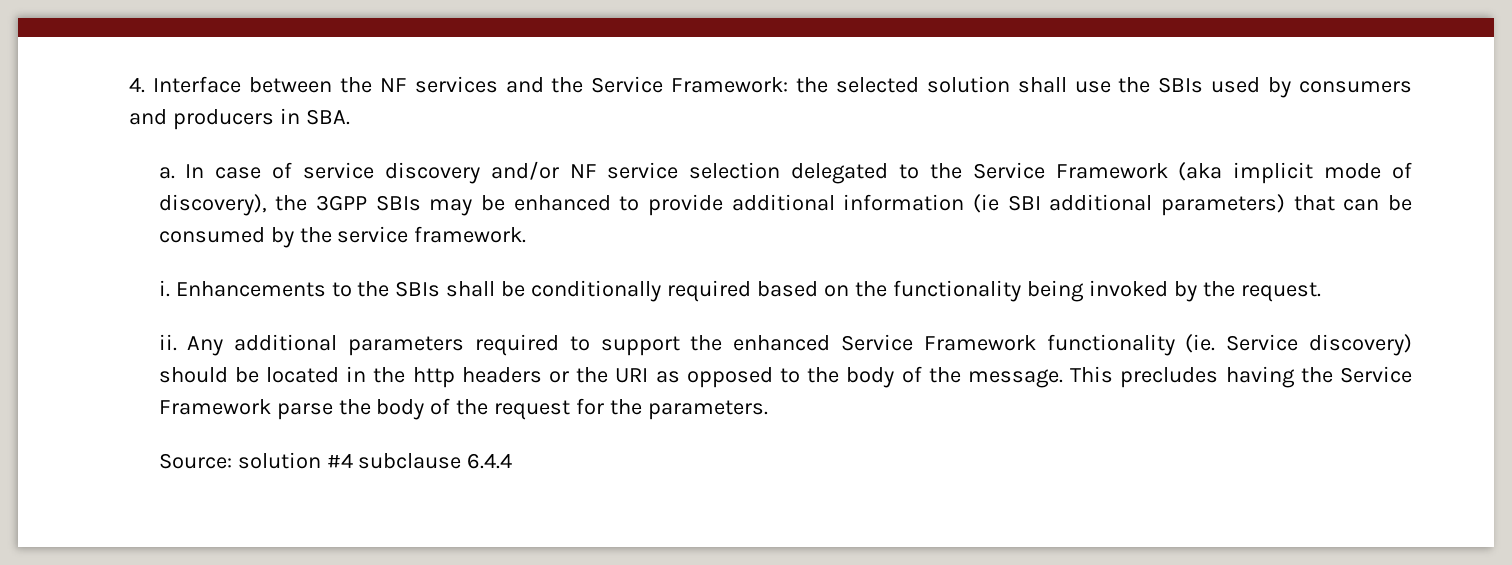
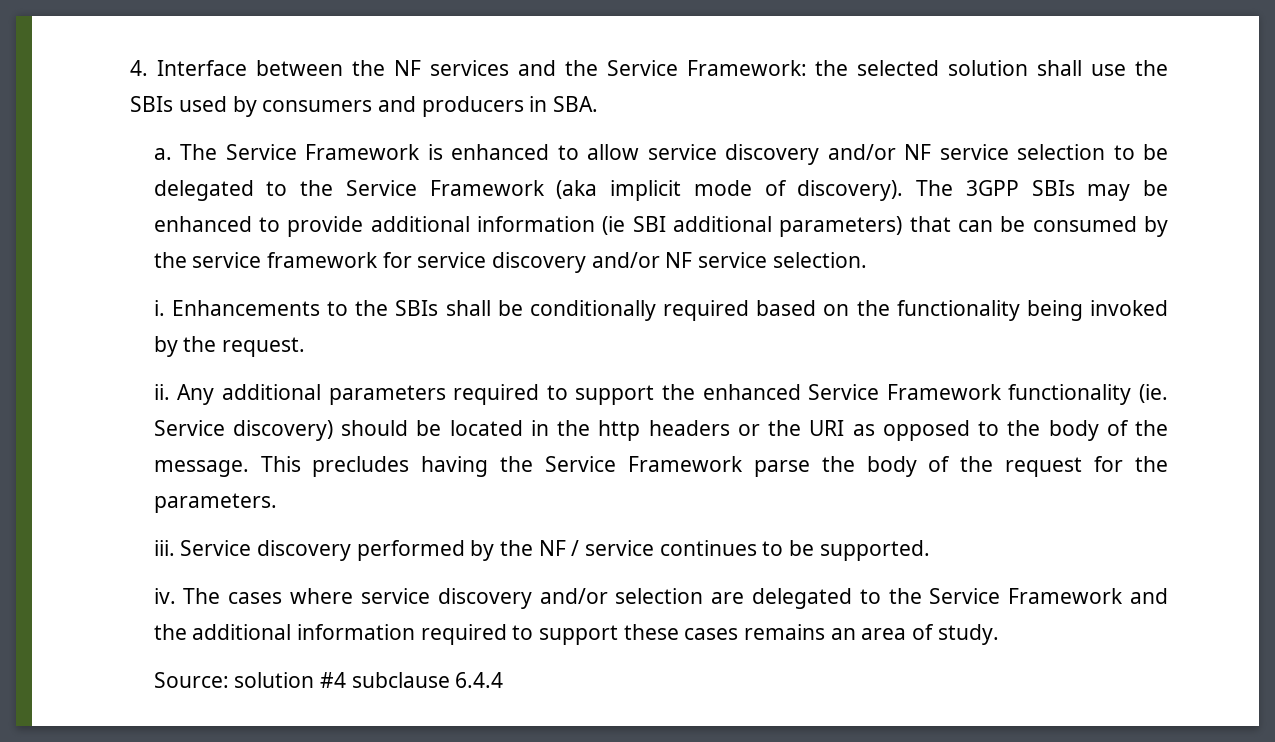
[185,162,293,179] In case of -> [180,144,640,160] The Service Framework is enhanced to allow
(781, 170) none -> [1113,144,1169,160] to be
[158,194,308,216] discovery), the -> [797,180,954,201] discovery). The
[414,226,527,243] framework. -> [267,252,867,273] framework for service discovery and/or NF service selection.
(769, 410) none -> [153,540,930,561] [153,588,1168,609] [153,624,999,645] // iii. Service discovery performed by the NF / service continues to be supported. // iv. The cases where service discovery and/or selection are delegated to the Service Framework and the additional information required to support these cases remains an area of study.

